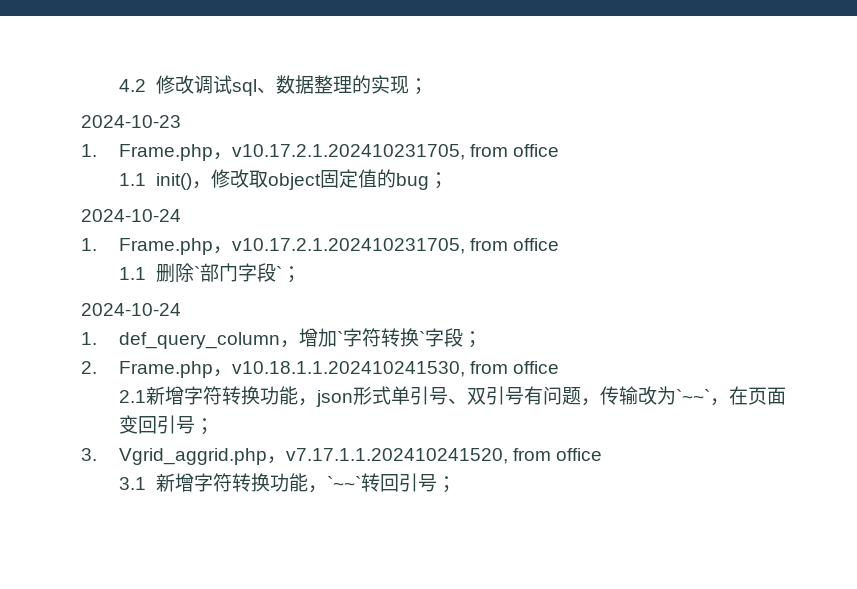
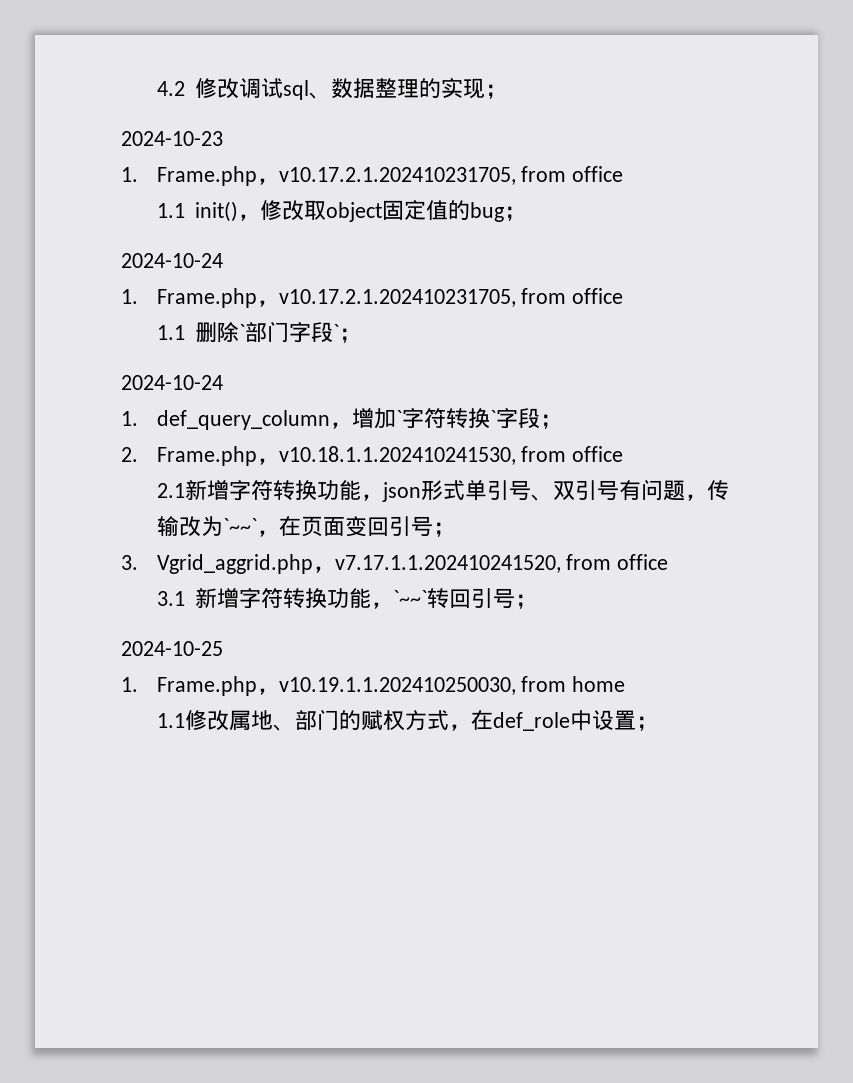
(457, 484) none -> [121,641,223,656] [121,676,626,696] [156,709,658,731] // 2024-10-25 // 1. Frame.php，v10.19.1.1.202410250030, from home // 1.1修改属地、部门的赋权方式，在def_role中设置；

